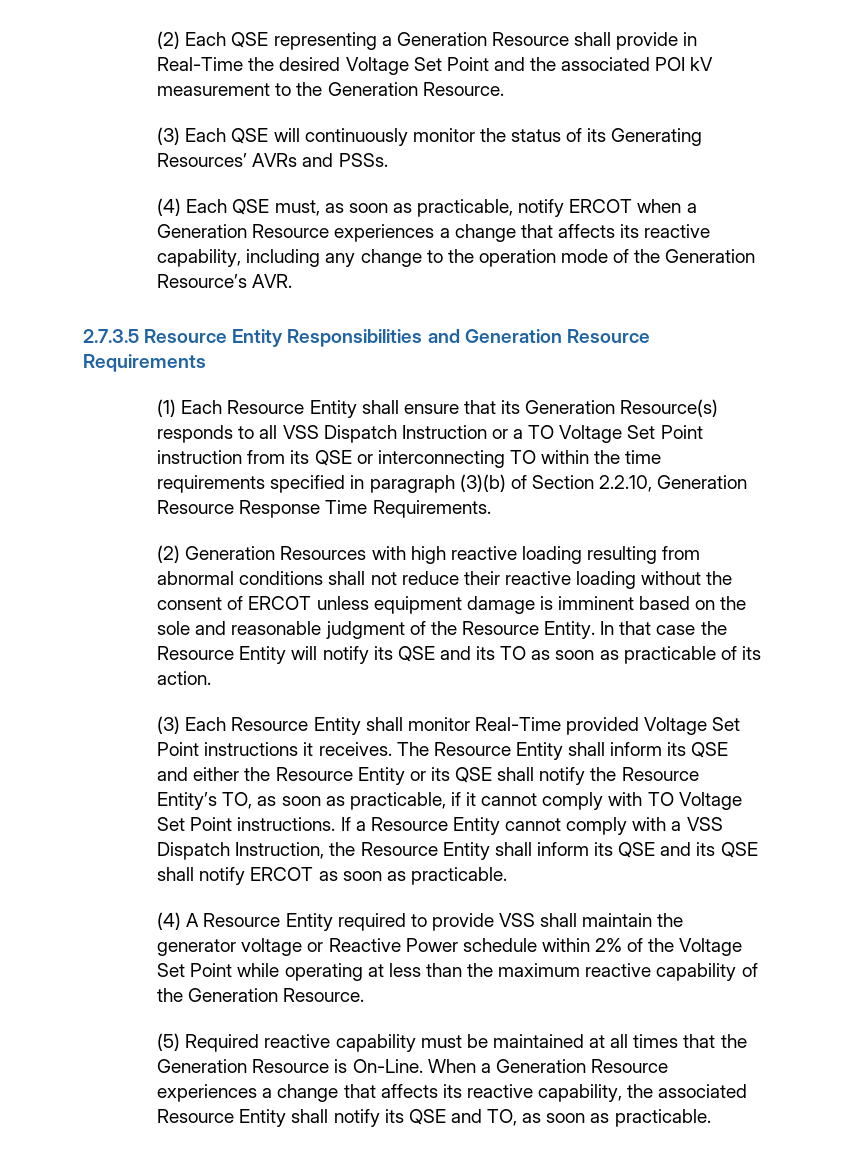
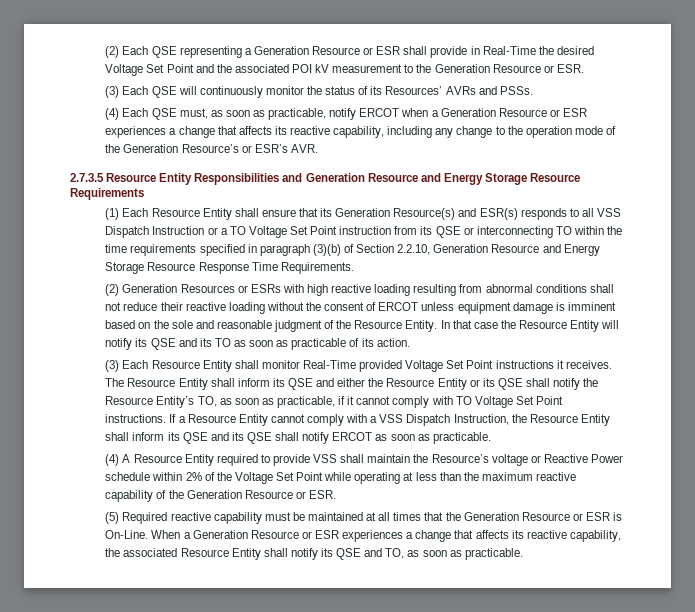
(569, 39) none -> [363,46,401,55] or ESR
[422,82,504,96] Resource. -> [492,64,584,73] Resource or ESR.
[611,128,703,146] Generating -> (383, 90) none
(330, 231) none -> [549,108,587,117] or ESR
(248, 281) none -> [241,144,288,153] or ESR’s
(650, 336) none -> [420,173,581,185] and Energy Storage Resource
(719, 408) none -> [458,208,518,220] and ESR(s)
(235, 507) none -> [542,244,600,256] [105,262,196,274] and Energy Storage Resource
(367, 553) none -> [237,284,281,293] or ESRs
[157,939,237,956] generator -> [431,454,489,463] Resource’s
[283,988,365,1002] Resource. -> [244,490,336,499] Resource or ESR.
(330, 1066) none -> [572,512,610,521] or ESR
(669, 1066) none -> [301,530,339,539] or ESR

